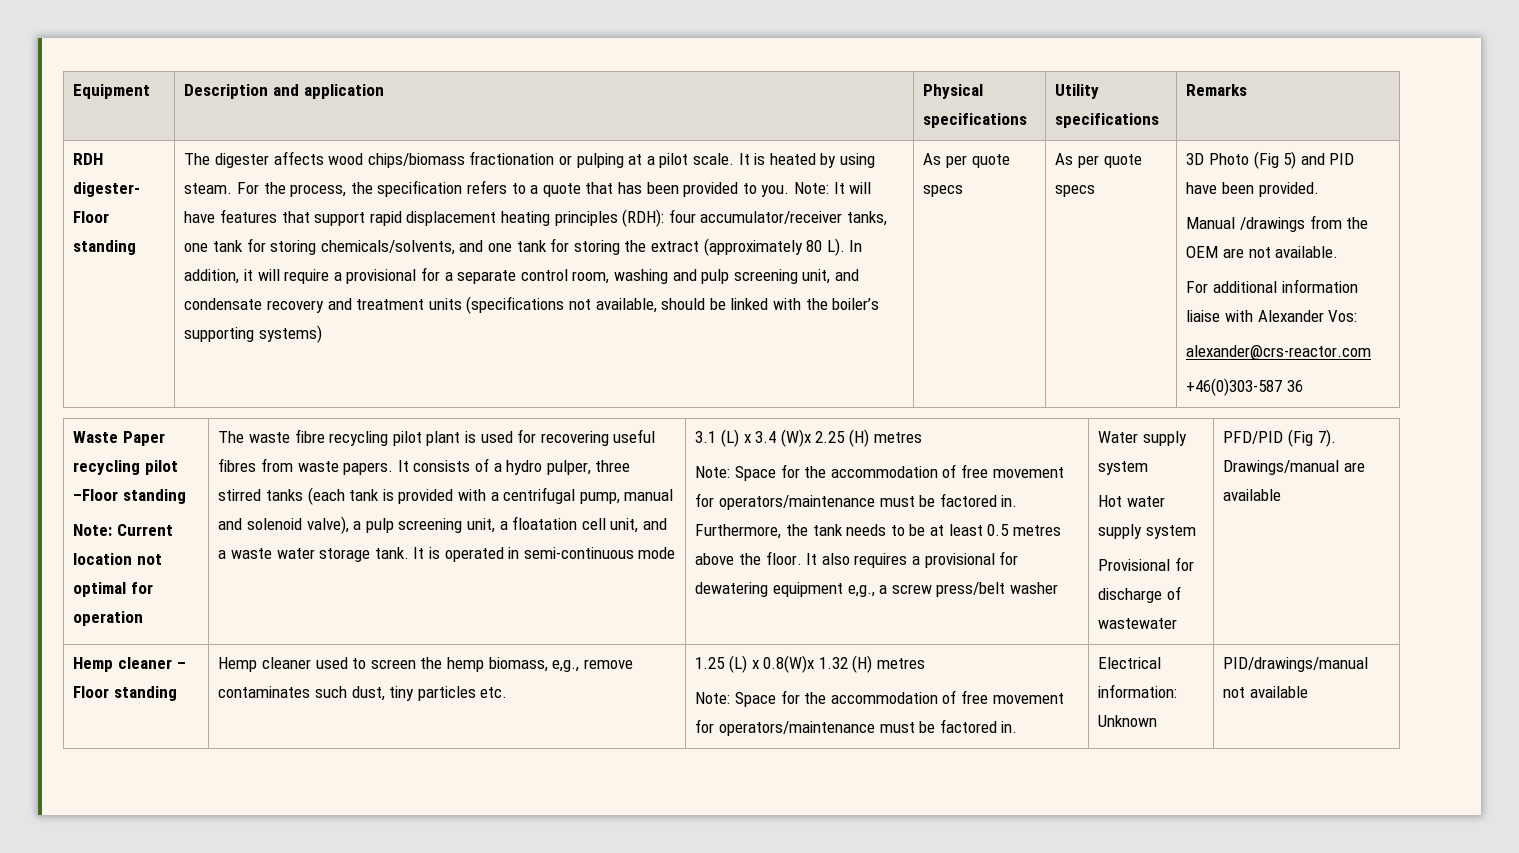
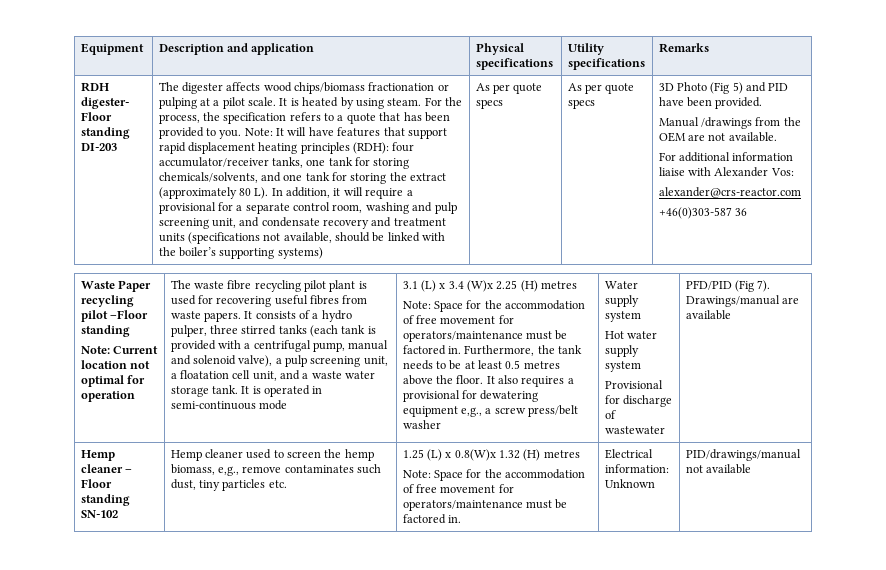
(137, 247) none -> [80,143,117,151] DI-203
(178, 693) none -> [80,510,118,518] SN-102

